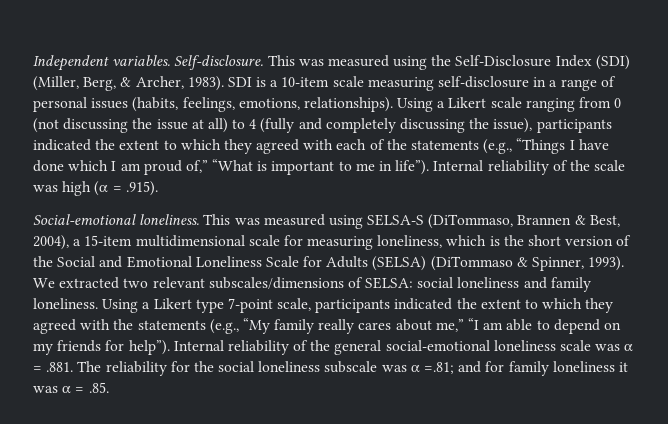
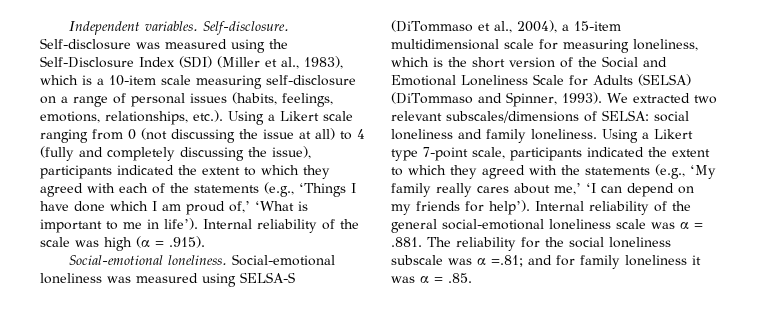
[267,55,295,66] This -> [40,38,131,50] Self-disclosure
[33,76,252,91] (Miller, Berg, & Archer, 1983). SDI -> [217,56,343,69] [40,75,78,85] (Miller et al., 1983), which
[533,77,547,87] in -> [40,96,56,104] on
[303,97,393,112] relationships). -> [105,110,223,125] relationships, etc.).
[516,138,566,154] “Things -> [299,183,346,197] ‘Things
[185,159,254,173] of,” “What -> [229,201,294,213] of,’ ‘What
[395,160,430,175] life”). -> [164,218,198,230] life’).
[203,214,231,225] This -> [231,254,335,266] [40,273,102,284] Social-emotional loneliness
[428,214,620,229] (DiTommaso, Brannen & Best, -> [391,20,512,33] (DiTommaso et al.,
[516,257,528,267] & -> [477,93,502,103] and
[242,318,270,334] “My -> [690,165,716,179] ‘My
[435,318,550,332] me,” “I am able to -> [554,183,622,195] me,’ ‘I can
[128,340,170,355] help”). -> [489,200,530,215] help’).

